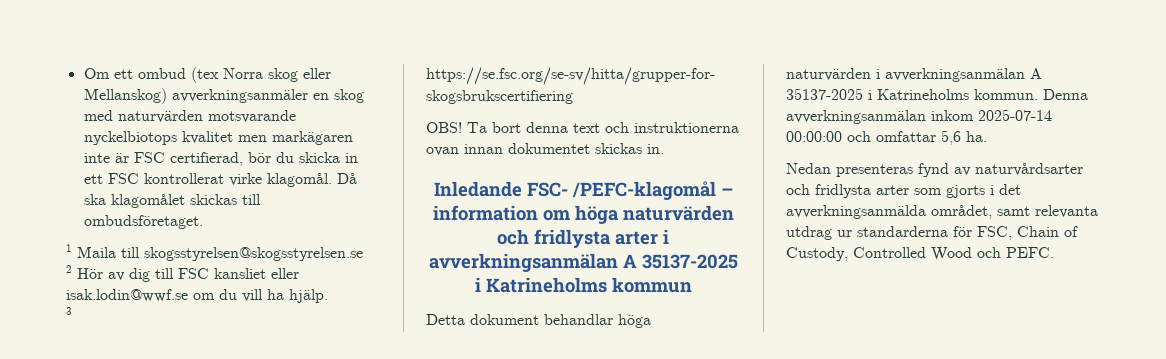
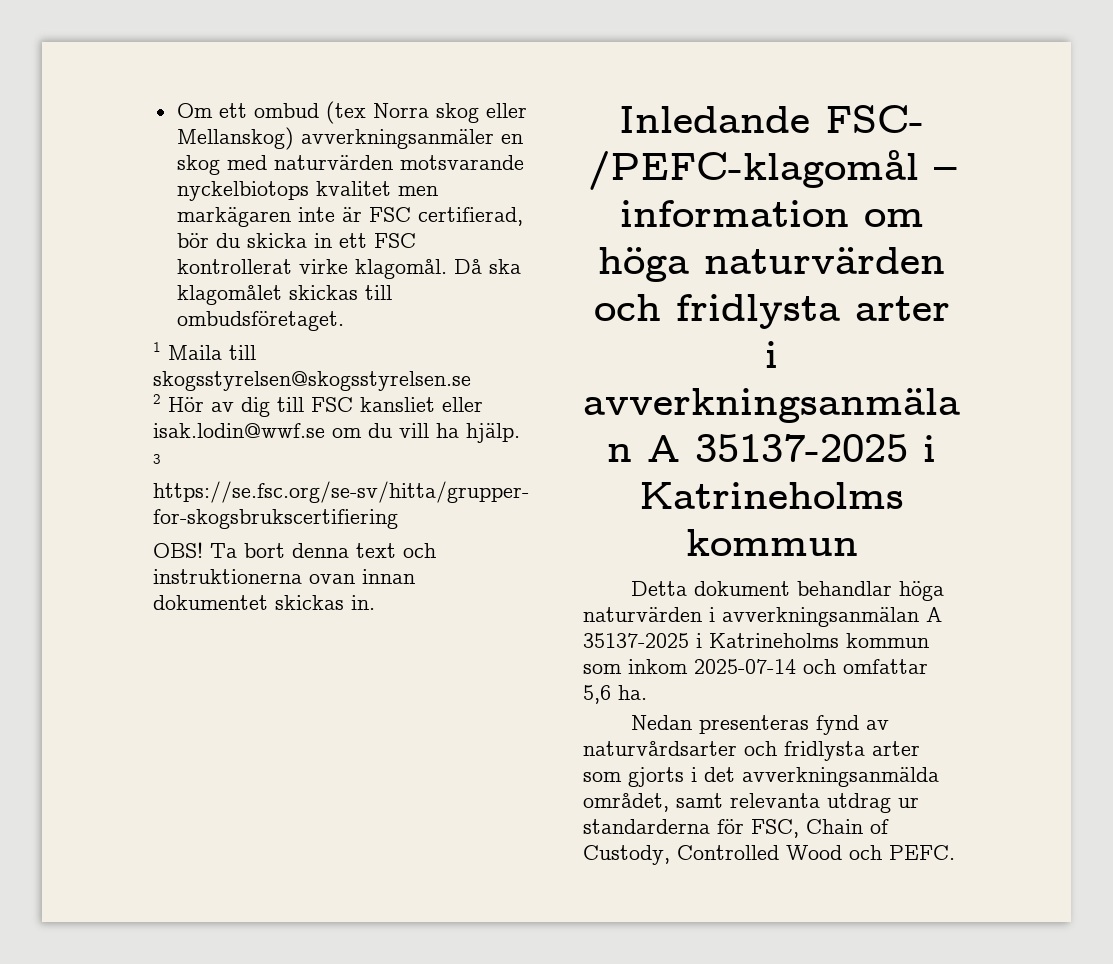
[974,89,1088,100] [786,110,926,124] kommun. Denna avverkningsanmälan -> [846,633,929,648] [583,664,622,674] kommun som
[786,131,842,142] 00:00:00 -> (796, 666) none

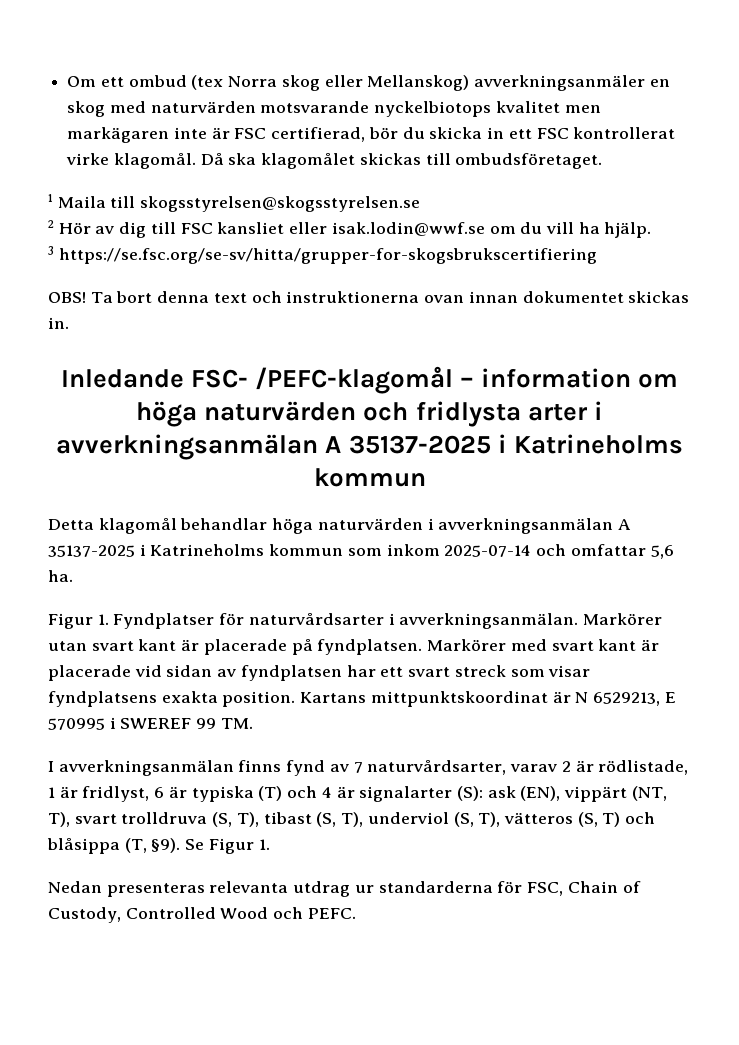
[693,581,790,596] dokument -> [98,518,177,534] klagomål
[630,715,889,735] [583,741,920,761] [583,767,939,787] [583,793,723,812] Nedan presenteras fynd av naturvårdsarter och fridlysta arter som gjorts i det avverkningsanmälda området, samt -> [48,613,663,629] [48,639,659,655] [48,665,591,681] [48,691,676,707] [48,717,253,730] [48,760,689,776] [48,786,667,802] [48,812,656,827] [47,838,270,854] [48,881,205,897] Figur 1. Fyndplatser för naturvårdsarter i avverkningsanmälan. Markörer utan svart kant är placerade på fyndplatsen. Markörer med svart kant är placerade vid sidan av fyndplatsen har ett svart streck som visar fyndplatsens exakta position. Kartans mittpunktskoordinat är N 6529213, E 570995 i SWEREF 99 TM. // I avverkningsanmälan finns fynd av 7 naturvårdsarter, varav 2 är rödlistade, 1 är fridlyst, 6 är typiska (T) och 4 är signalarter (S): ask (EN), vippärt (NT, T), svart trolldruva (S, T), tibast (S, T), underviol (S, T), vätteros (S, T) och blåsippa (T, §9). Se Figur 1. // Nedan presenteras

